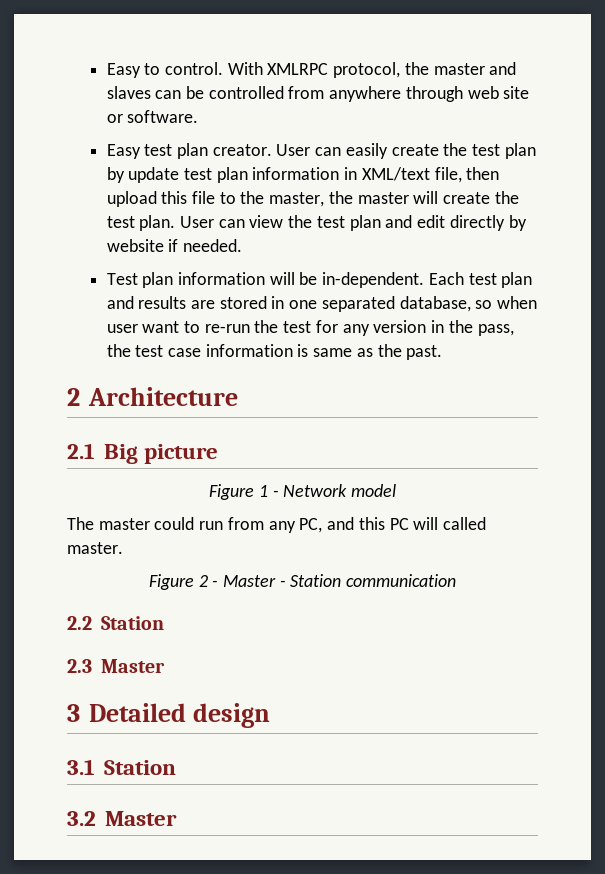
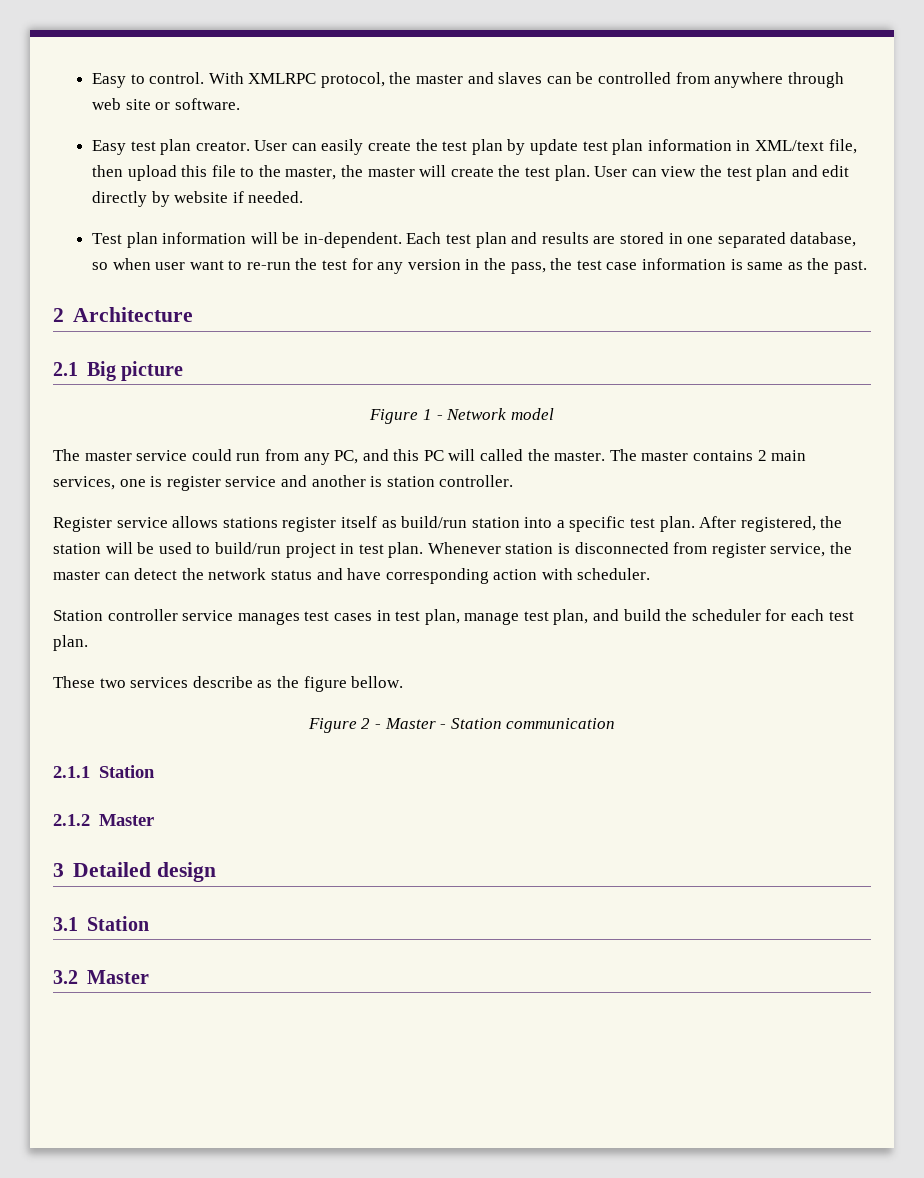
(150, 524) none -> [136,450,188,461] service
(486, 523) none -> [527,449,550,461] the
(123, 548) none -> [609,449,807,461] [53,475,514,491] [53,516,843,532] [53,542,853,558] [53,568,651,584] [53,609,854,625] [53,635,88,651] [53,676,404,692] The master contains 2 main services, one is register service and another is station controller. // Register service allows stations register itself as build/run station into a specific test plan. After registered, the station will be used to build/run project in test plan. Whenever station is disconnected from register service, the master can detect the network status and have corresponding action with scheduler. // Station controller service manages test cases in test plan, manage test plan, and build the scheduler for each test plan. // These two services describe as the figure bellow.
[67,616,164,630] [67,659,92,673] 2.2 Station // 2.3 -> [53,765,155,778] [53,814,90,826] 2.1.1 Station // 2.1.2

